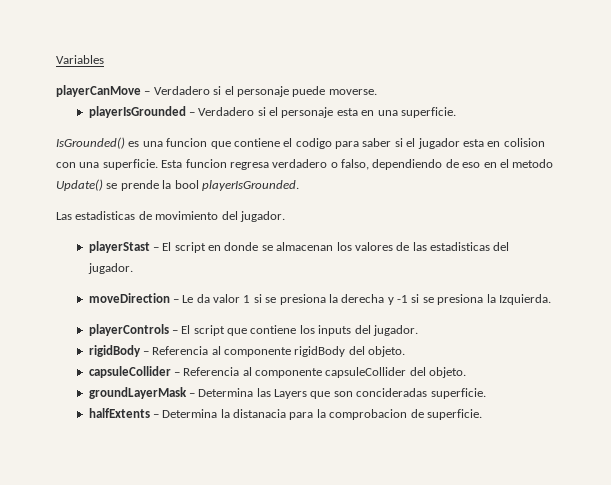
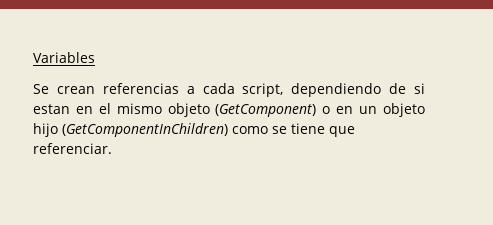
[56,85,377,97] [88,106,456,118] [56,137,545,149] [56,159,554,170] [56,179,299,191] [56,211,285,222] [88,241,510,253] [87,263,133,274] [88,293,551,305] [88,324,418,336] [88,345,406,357] [88,366,467,378] [88,387,486,399] [88,408,482,420] playerCanMove – Verdadero si el personaje puede moverse. // playerIsGrounded – Verdadero si el personaje esta en una superficie. // IsGrounded() es una funcion que contiene el codigo para saber si el jugador esta en colision con una superficie. Esta funcion regresa verdadero o falso, dependiendo de eso en el metodo Update() se prende la bool playerIsGrounded. // Las estadisticas de movimiento del jugador. // playerStast – El script en donde se almacenan los valores de las estadisticas del jugador. // moveDirection – Le da valor 1 si se presiona la derecha y -1 si se presiona la Izquierda. // playerControls – El script que contiene los inputs del jugador. // rigidBody – Referencia al componente rigidBody del objeto. // capsuleCollider – Referencia al componente capsuleCollider del objeto. // groundLayerMask – Determina las Layers que son concideradas superficie. // halfExtents – Determina la distanacia para la comprobacion de superficie. -> [33,83,425,97] [33,103,426,117] [33,123,355,137] [33,143,112,154] Se crean referencias a cada script, dependiendo de si estan en el mismo objeto (GetComponent) o en un objeto hijo (GetComponentInChildren) como se tiene que referenciar.

